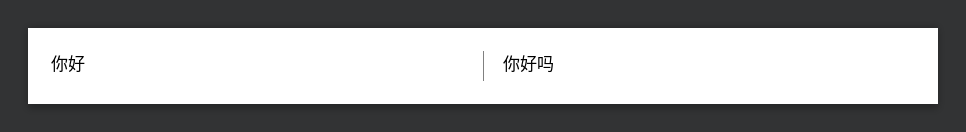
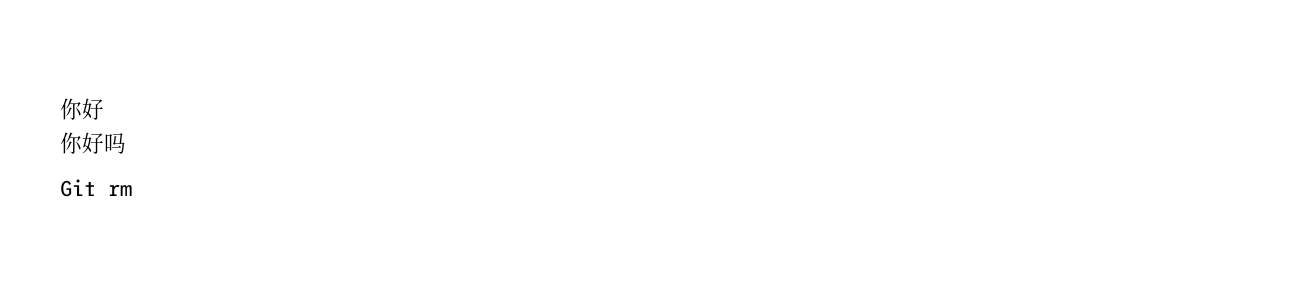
(554, 64) none -> [60,179,132,197] // Git rm

